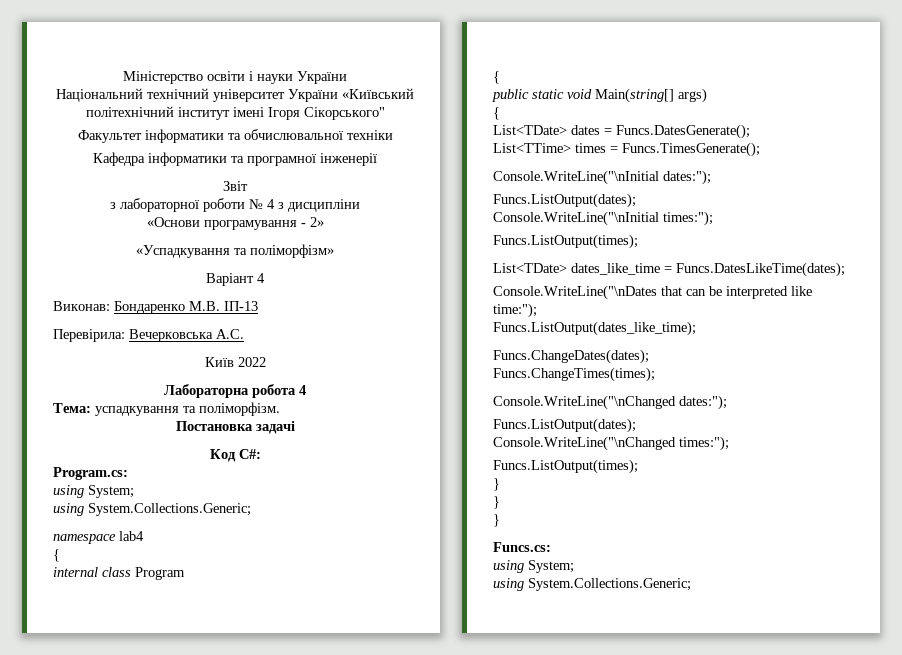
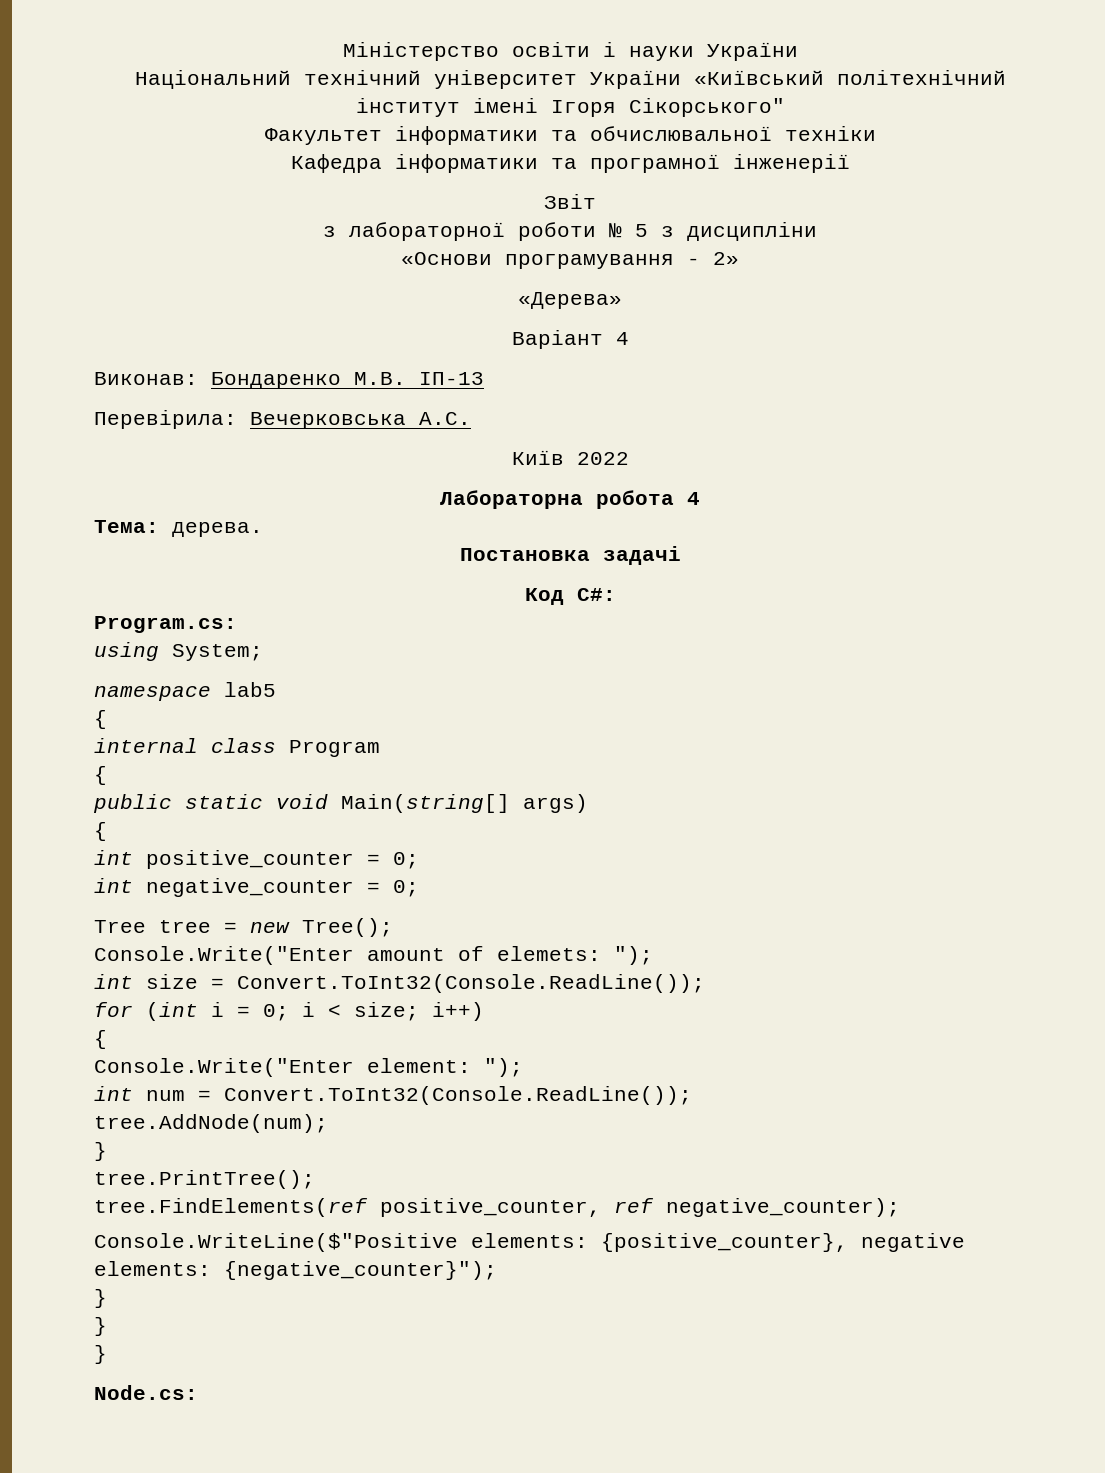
[267,199,275,209] 4 -> [635,224,648,237] 5
[136,244,334,258] «Успадкування та поліморфізм» -> [518,292,622,309] «Дерева»
[95,402,280,416] успадкування та поліморфізм. -> [172,522,263,537] дерева.
[53,503,251,516] // using System.Collections.Generic; -> (263, 652) none
[119,531,144,541] lab4 -> [224,682,276,697] lab5
[493,124,750,139] [493,142,760,157] [493,170,711,185] [493,193,636,208] [493,211,713,226] [493,234,638,249] [493,262,845,277] [493,285,812,300] [493,303,537,318] [493,321,696,336] [493,349,649,364] [493,367,655,382] [493,395,727,410] [493,418,636,433] [493,436,729,451] [493,459,638,474] [493,478,500,491] [493,496,500,509] [493,514,500,527] [493,542,551,552] [493,560,574,573] [493,578,691,591] List<TDate> dates = Funcs.DatesGenerate(); // List<TTime> times = Funcs.TimesGenerate(); // Console.WriteLine("\nInitial dates:"); // Funcs.ListOutput(dates); // Console.WriteLine("\nInitial times:"); // Funcs.ListOutput(times); // List<TDate> dates_like_time = Funcs.DatesLikeTime(dates); // Console.WriteLine("\nDates that can be interpreted like time:"); // Funcs.ListOutput(dates_like_time); // Funcs.ChangeDates(dates); // Funcs.ChangeTimes(times); // Console.WriteLine("\nChanged dates:"); // Funcs.ListOutput(dates); // Console.WriteLine("\nChanged times:"); // Funcs.ListOutput(times); // } // } // } // Funcs.cs: // using System; // using System.Collections.Generic; -> [94,850,419,869] [94,878,419,897] [94,918,393,937] [94,946,653,965] [94,974,705,993] [94,1002,484,1021] [94,1030,107,1049] [94,1058,523,1077] [94,1086,692,1105] [94,1114,328,1133] [94,1142,107,1161] [94,1170,315,1189] [94,1198,900,1217] [94,1233,965,1252] [94,1261,497,1280] [94,1289,107,1308] [94,1317,107,1336] [94,1345,107,1364] [94,1385,198,1400] int positive_counter = 0; // int negative_counter = 0; // Tree tree = new Tree(); // Console.Write("Enter amount of elemets: "); // int size = Convert.ToInt32(Console.ReadLine()); // for (int i = 0; i < size; i++) // { // Console.Write("Enter element: "); // int num = Convert.ToInt32(Console.ReadLine()); // tree.AddNode(num); // } // tree.PrintTree(); // tree.FindElements(ref positive_counter, ref negative_counter); // Console.WriteLine($"Positive elements: {positive_counter}, negative elements: {negative_counter}"); // } // } // } // Node.cs:

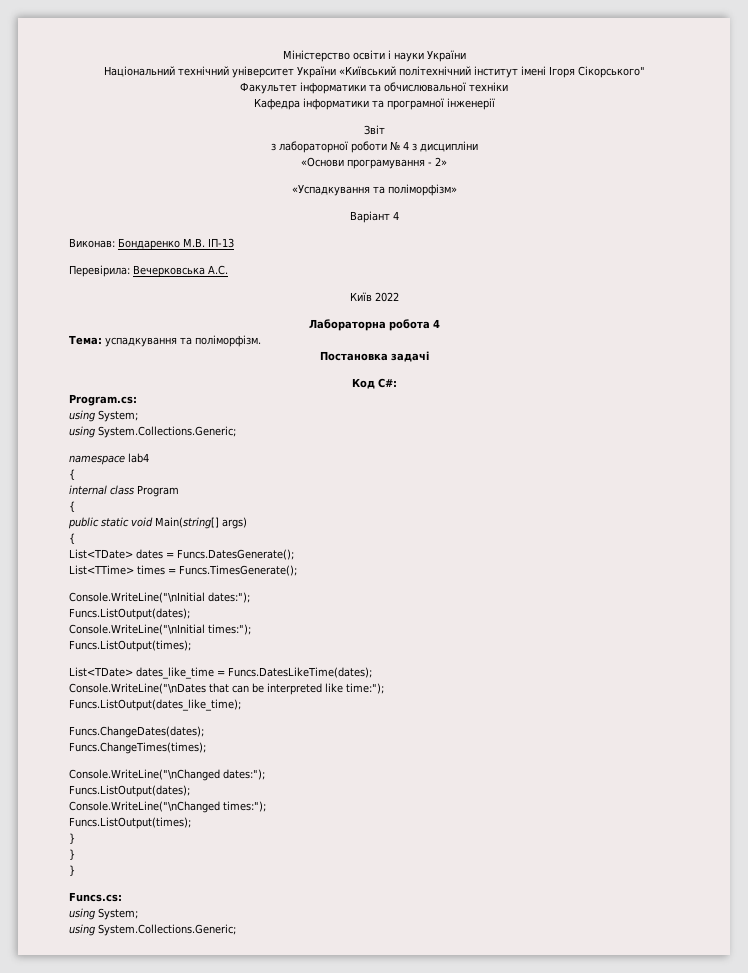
[635,224,648,237] 5 -> [402,141,409,150] 4
[518,292,622,309] «Дерева» -> [291,184,457,196] «Успадкування та поліморфізм»
[172,522,263,537] дерева. -> [105,335,261,347] успадкування та поліморфізм.
(263, 652) none -> [69,426,236,438] // using System.Collections.Generic;
[224,682,276,697] lab5 -> [128,453,149,463] lab4
[94,850,419,869] [94,878,419,897] [94,918,393,937] [94,946,653,965] [94,974,705,993] [94,1002,484,1021] [94,1030,107,1049] [94,1058,523,1077] [94,1086,692,1105] [94,1114,328,1133] [94,1142,107,1161] [94,1170,315,1189] [94,1198,900,1217] [94,1233,965,1252] [94,1261,497,1280] [94,1289,107,1308] [94,1317,107,1336] [94,1345,107,1364] [94,1385,198,1400] int positive_counter = 0; // int negative_counter = 0; // Tree tree = new Tree(); // Console.Write("Enter amount of elemets: "); // int size = Convert.ToInt32(Console.ReadLine()); // for (int i = 0; i < size; i++) // { // Console.Write("Enter element: "); // int num = Convert.ToInt32(Console.ReadLine()); // tree.AddNode(num); // } // tree.PrintTree(); // tree.FindElements(ref positive_counter, ref negative_counter); // Console.WriteLine($"Positive elements: {positive_counter}, negative elements: {negative_counter}"); // } // } // } // Node.cs: -> [69,549,294,560] [69,565,297,576] [69,592,250,603] [69,608,190,620] [69,624,251,635] [69,640,191,652] [69,667,372,679] [69,683,384,695] [69,699,241,711] [69,726,204,738] [69,742,206,754] [69,769,265,781] [69,785,190,797] [69,801,266,813] [69,817,191,829] [69,833,75,844] [69,849,75,860] [69,865,75,876] [69,892,122,902] [69,908,138,920] [69,924,236,936] List<TDate> dates = Funcs.DatesGenerate(); // List<TTime> times = Funcs.TimesGenerate(); // Console.WriteLine("\nInitial dates:"); // Funcs.ListOutput(dates); // Console.WriteLine("\nInitial times:"); // Funcs.ListOutput(times); // List<TDate> dates_like_time = Funcs.DatesLikeTime(dates); // Console.WriteLine("\nDates that can be interpreted like time:"); // Funcs.ListOutput(dates_like_time); // Funcs.ChangeDates(dates); // Funcs.ChangeTimes(times); // Console.WriteLine("\nChanged dates:"); // Funcs.ListOutput(dates); // Console.WriteLine("\nChanged times:"); // Funcs.ListOutput(times); // } // } // } // Funcs.cs: // using System; // using System.Collections.Generic;

